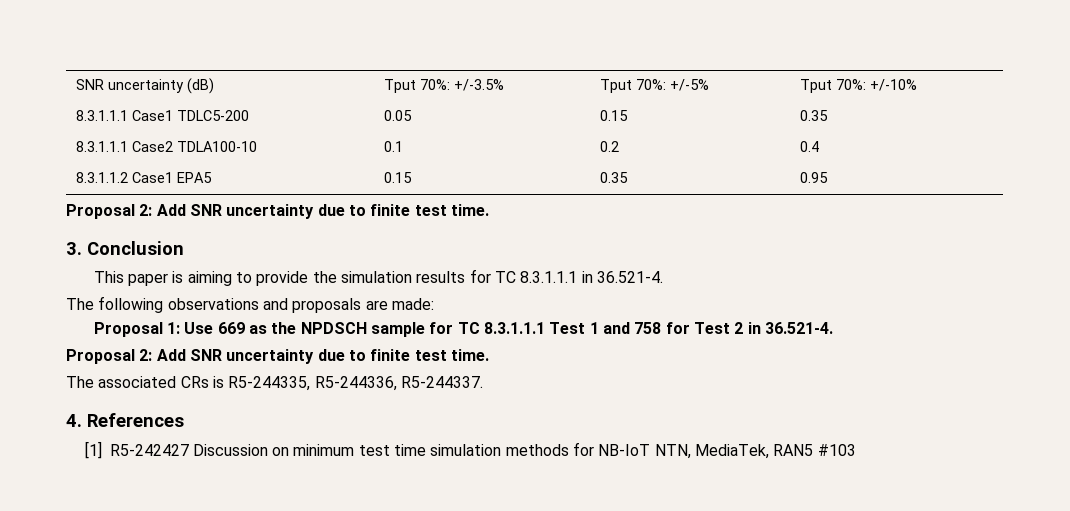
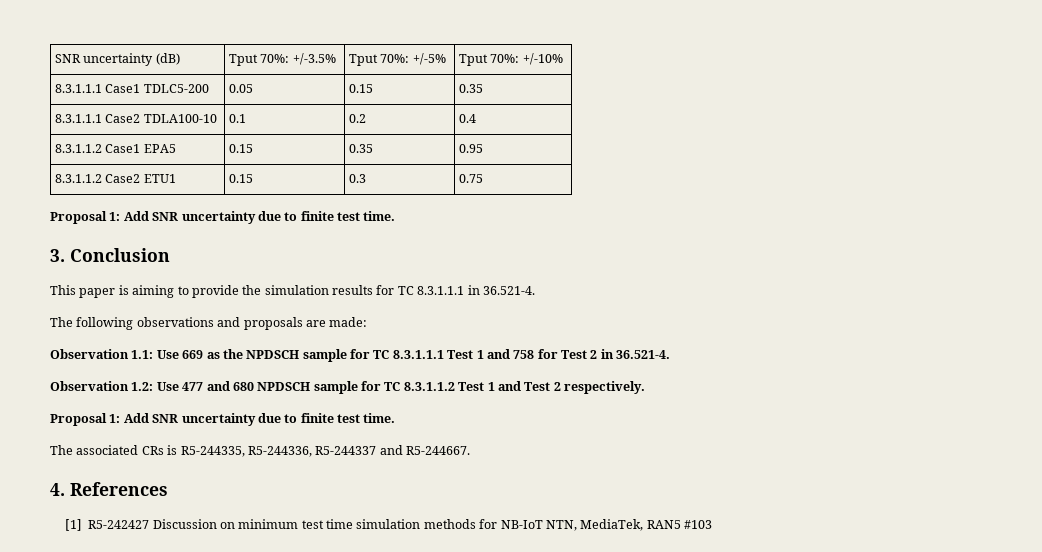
[66,204,153,219] // Proposal 2: -> [55,174,176,183] [229,174,254,183] [349,174,367,183] [459,174,484,183] [50,211,121,224] // 8.3.1.1.2 Case2 ETU1 | 0.15 | 0.3 | 0.75 // Proposal 1:
[93,322,181,337] Proposal 1: -> [50,349,154,359] Observation 1.1:
[66,349,153,364] // Proposal 2: -> [50,381,645,394] [50,413,121,426] // Observation 1.2: Use 477 and 680 NPDSCH sample for TC 8.3.1.1.2 Test 1 and Test 2 respectively. // Proposal 1:
[400,376,483,388] R5-244337. -> [315,445,470,455] R5-244337 and R5-244667.

